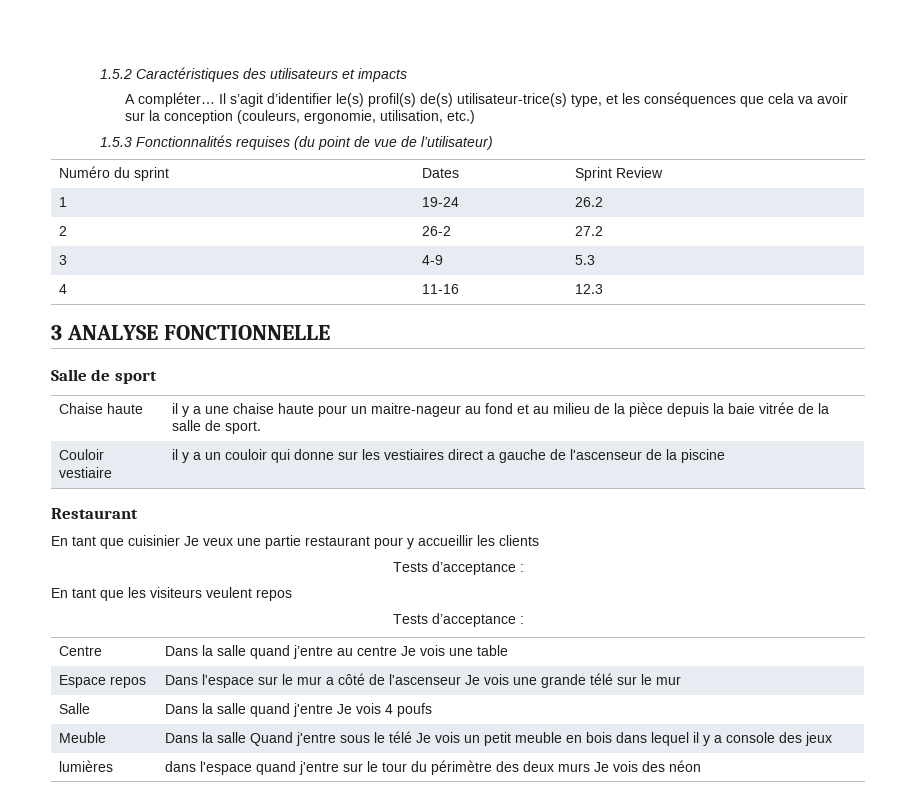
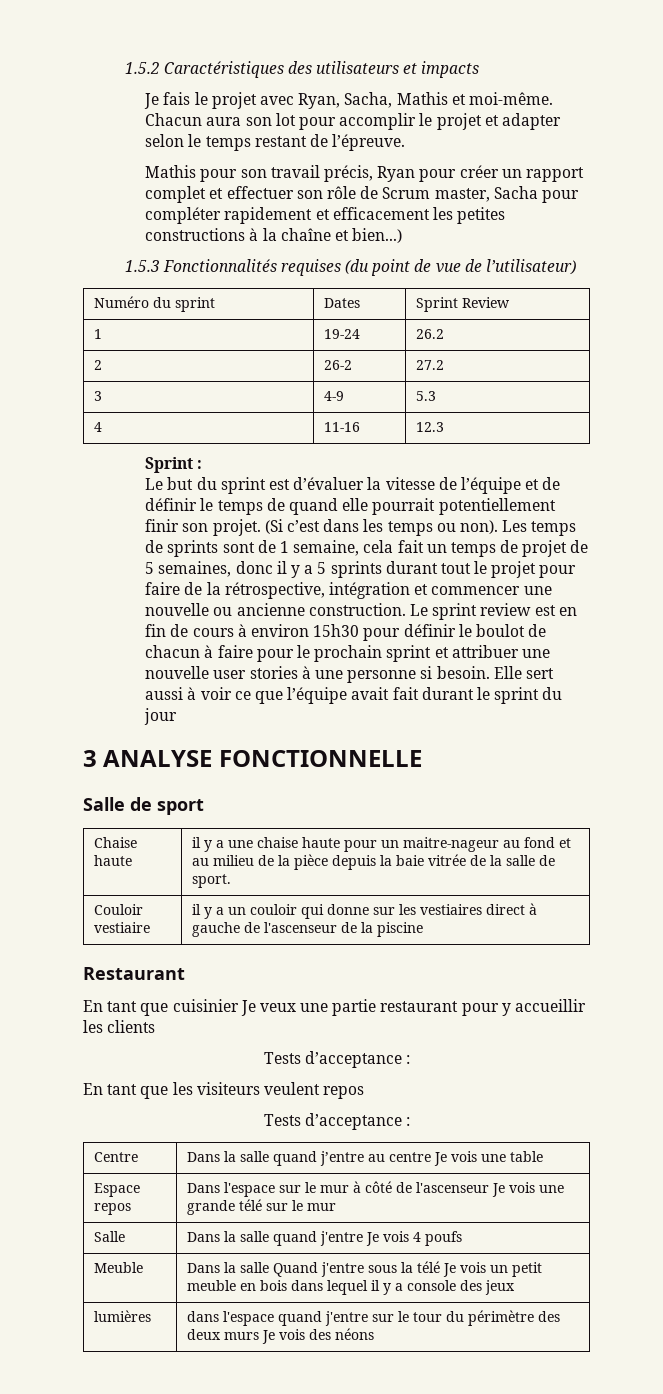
[125,92,849,107] [125,110,476,124] A compléter… Il s’agit d’identifier le(s) profil(s) de(s) utilisateur-trice(s) type, et les conséquences que cela va avoir sur la conception (couleurs, ergonomie, utilisation, etc.) -> [144,92,553,109] [145,113,561,130] [145,134,406,151] [145,165,584,182] [145,186,579,203] [145,207,506,224] [145,228,403,243] Je fais le projet avec Ryan, Sacha, Mathis et moi-même. Chacun aura son lot pour accomplir le projet et adapter selon le temps restant de l’épreuve. // Mathis pour son travail précis, Ryan pour créer un rapport complet et effectuer son rôle de Scrum master, Sacha pour compléter rapidement et efficacement les petites constructions à la chaîne et bien...)
(604, 289) none -> [145,457,203,473] [145,477,561,494] [145,498,556,515] [145,519,577,536] [145,540,589,557] [145,561,577,578] [145,582,552,599] [145,603,577,620] [145,624,547,641] [145,645,550,662] [145,666,554,683] [145,687,563,704] [144,708,178,725] // Sprint : // Le but du sprint est d’évaluer la vitesse de l’équipe et de définir le temps de quand elle pourrait potentiellement finir son projet. (Si c’est dans les temps ou non). Les temps de sprints sont de 1 semaine, cela fait un temps de projet de 5 semaines, donc il y a 5 sprints durant tout le projet pour faire de la rétrospective, intégration et commencer une nouvelle ou ancienne construction. Le sprint review est en fin de cours à environ 15h30 pour définir le boulot de chacun à faire pour le prochain sprint et attribuer une nouvelle user stories à une personne si besoin. Elle sert aussi à voir ce que l’équipe avait fait durant le sprint du jour
[487,452,496,460] a -> [528,903,537,915] à
[326,677,335,685] a -> [352,1181,361,1193] à
[374,732,386,743] le -> [400,1262,413,1273] la
[669,760,702,772] néon -> [334,1328,374,1340] néons

